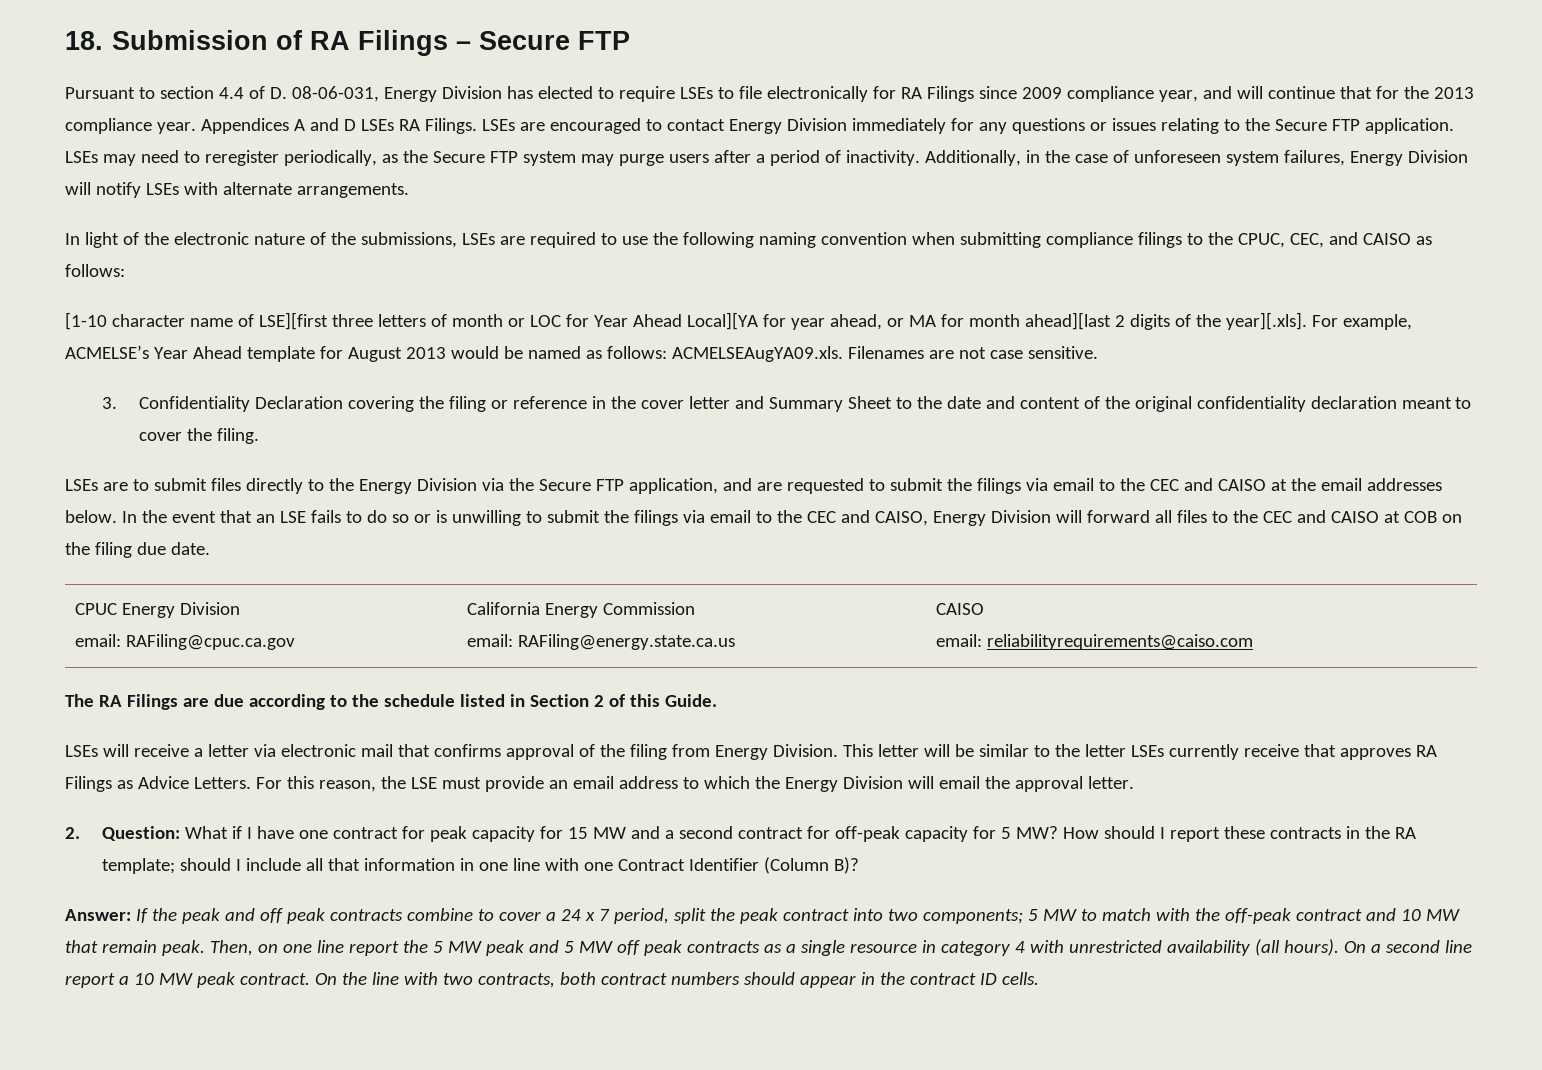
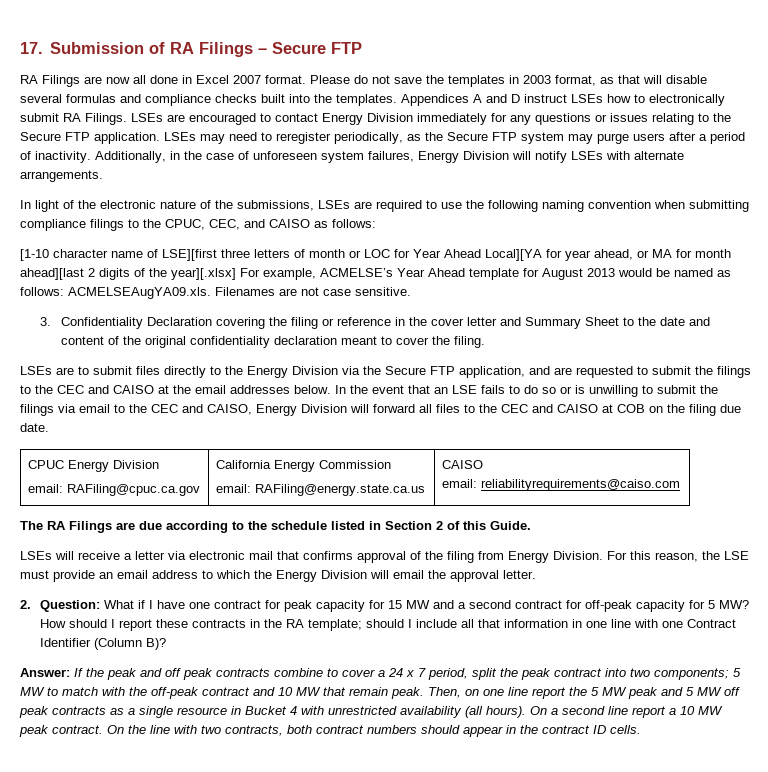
[65,31,103,50] 18. -> [20,42,43,54] 17.
[65,86,1474,102] [65,118,394,134] Pursuant to section 4.4 of D. 08-06-031, Energy Division has elected to require LSEs to file electronically for RA Filings since 2009 compliance year, and will continue that for the 2013 compliance year. Appendices A and D LSEs -> [20,75,707,87] [20,94,725,106] [20,113,59,122] RA Filings are now all done in Excel 2007 format. Please do not save the templates in 2003 format, as that will disable several formulas and compliance checks built into the templates. Appendices A and D instruct LSEs how to electronically submit
[1225,312,1307,330] year][.xls]. -> [171,268,236,280] year][.xlsx]
[1025,478,1094,491] via email -> (751, 372) none
[842,744,1437,760] [65,776,251,792] This letter will be similar to the letter LSEs currently receive that approves RA Filings as Advice Letters. -> (603, 555) none
[940,941,1010,956] category -> [245,706,287,715] Bucket

